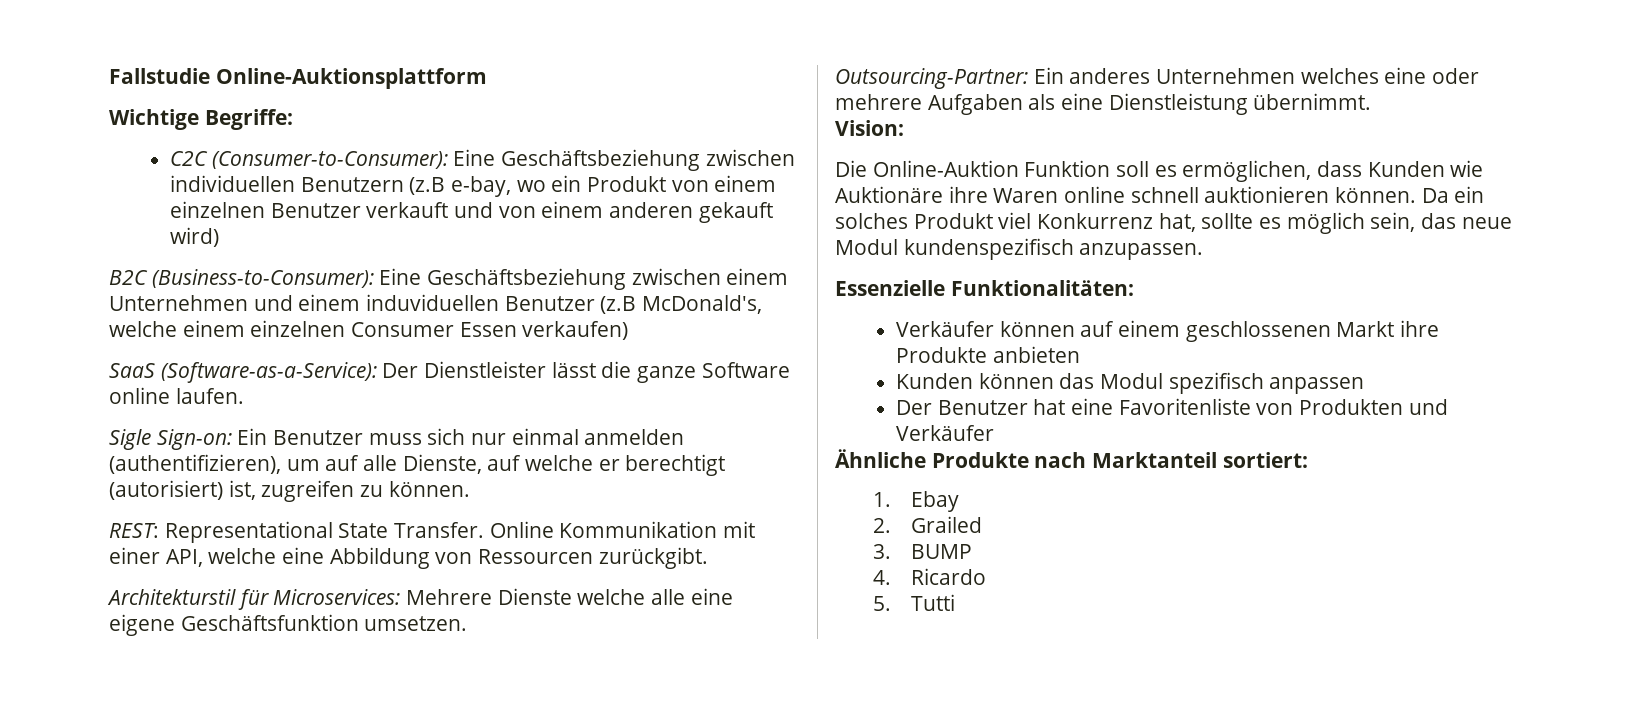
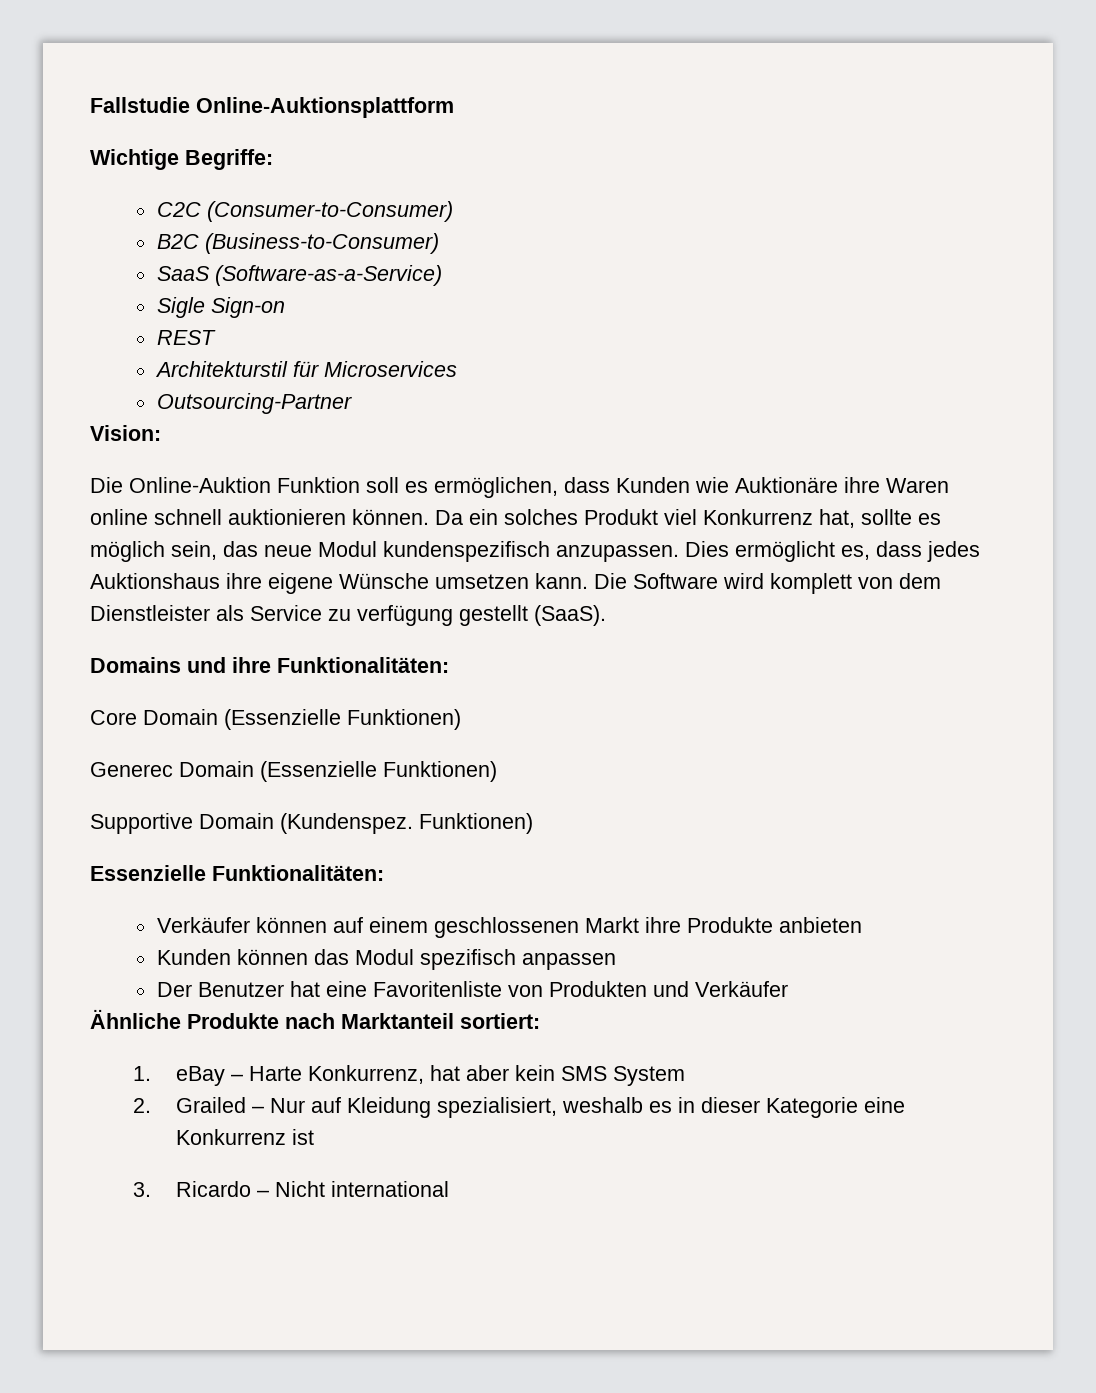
[211,149,795,171] [170,175,777,197] [170,201,773,223] [170,227,220,247] [109,268,789,290] [109,294,763,314] [109,320,629,340] [109,361,790,383] [109,387,244,404] [109,428,685,450] [109,454,726,476] [109,480,470,502] [109,521,756,543] [109,547,708,569] [107,588,733,610] [109,614,468,636] [835,67,1480,89] [835,93,1372,115] (Consumer-to-Consumer): Eine Geschäftsbeziehung zwischen individuellen Benutzern (z.B e-bay, wo ein Produkt von einem einzelnen Benutzer verkauft und von einem anderen gekauft wird) // B2C (Business-to-Consumer): Eine Geschäftsbeziehung zwischen einem Unternehmen und einem induviduellen Benutzer (z.B McDonald's, welche einem einzelnen Consumer Essen verkaufen) // SaaS (Software-as-a-Service): Der Dienstleister lässt die ganze Software online laufen. // Sigle Sign-on: Ein Benutzer muss sich nur einmal anmelden (authentifizieren), um auf alle Dienste, auf welche er berechtigt (autorisiert) ist, zugreifen zu können. // REST: Representational State Transfer. Online Kommunikation mit einer API, welche eine Abbildung von Ressourcen zurückgibt. // Architekturstil für Microservices: Mehrere Dienste welche alle eine eigene Geschäftsfunktion umsetzen. // Outsourcing-Partner: Ein anderes Unternehmen welches eine oder mehrere Aufgaben als eine Dienstleistung übernimmt. -> [206,201,453,222] [156,233,439,254] [156,265,442,286] [156,297,285,318] [156,330,216,345] [154,361,457,377] [156,393,352,414] (Consumer-to-Consumer) // B2C (Business-to-Consumer) // SaaS (Software-as-a-Service) // Sigle Sign-on // REST // Architekturstil für Microservices // Outsourcing-Partner
(1204, 251) none -> [685,541,980,562] [90,573,941,594] [90,605,606,626] [90,657,449,673] [90,709,461,730] [90,761,497,782] [90,813,533,834] Dies ermöglicht es, dass jedes Auktionshaus ihre eigene Wünsche umsetzen kann. Die Software wird komplett von dem Dienstleister als Service zu verfügung gestellt (SaaS). // Domains und ihre Funktionalitäten: // Core Domain (Essenzielle Funktionen) // Generec Domain (Essenzielle Funktionen) // Supportive Domain (Kundenspez. Funktionen)
[910,491,959,512] [872,516,982,533] [872,544,972,559] [872,568,986,585] [872,594,955,611] Ebay // 2. Grailed // 3. BUMP // 4. Ricardo // 5. Tutti -> [175,1065,685,1086] [132,1097,905,1118] [175,1129,314,1145] [132,1181,449,1197] eBay – Harte Konkurrenz, hat aber kein SMS System // 2. Grailed – Nur auf Kleidung spezialisiert, weshalb es in dieser Kategorie eine Konkurrenz ist // 3. Ricardo – Nicht international

